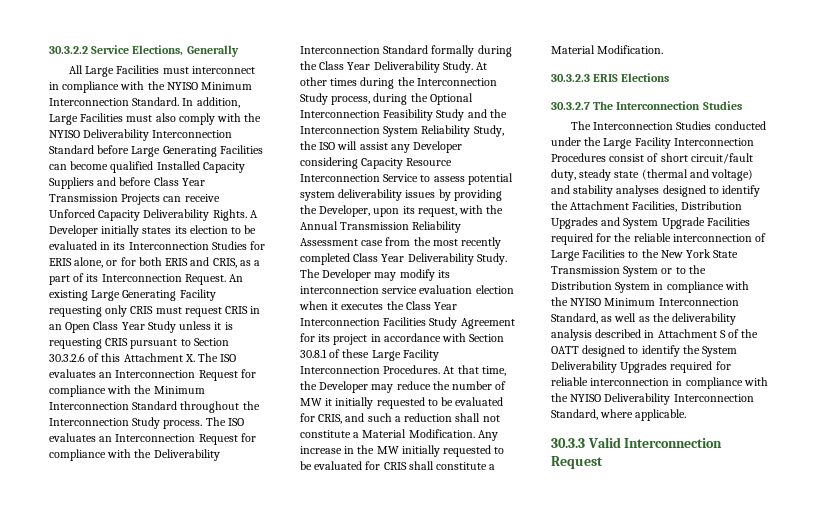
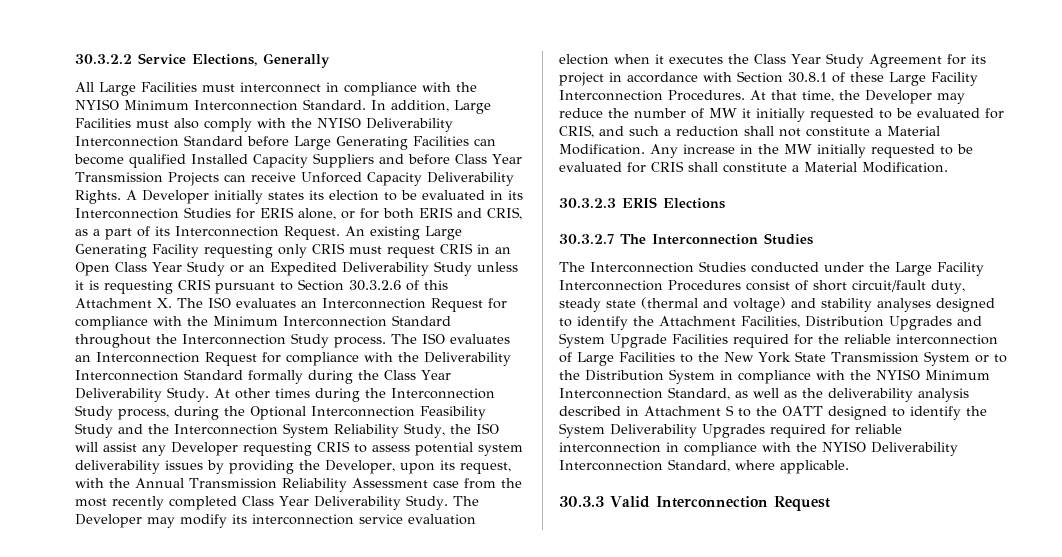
(176, 327) none -> [229,261,472,276] or an Expedited Deliverability Study
[300,157,453,169] [300,174,419,182] considering Capacity Resource Interconnection Service -> [243,441,350,456] requesting CRIS
[300,317,427,326] Interconnection Facilities -> (821, 59) none
[728,329,740,338] of -> [738,408,751,417] to

